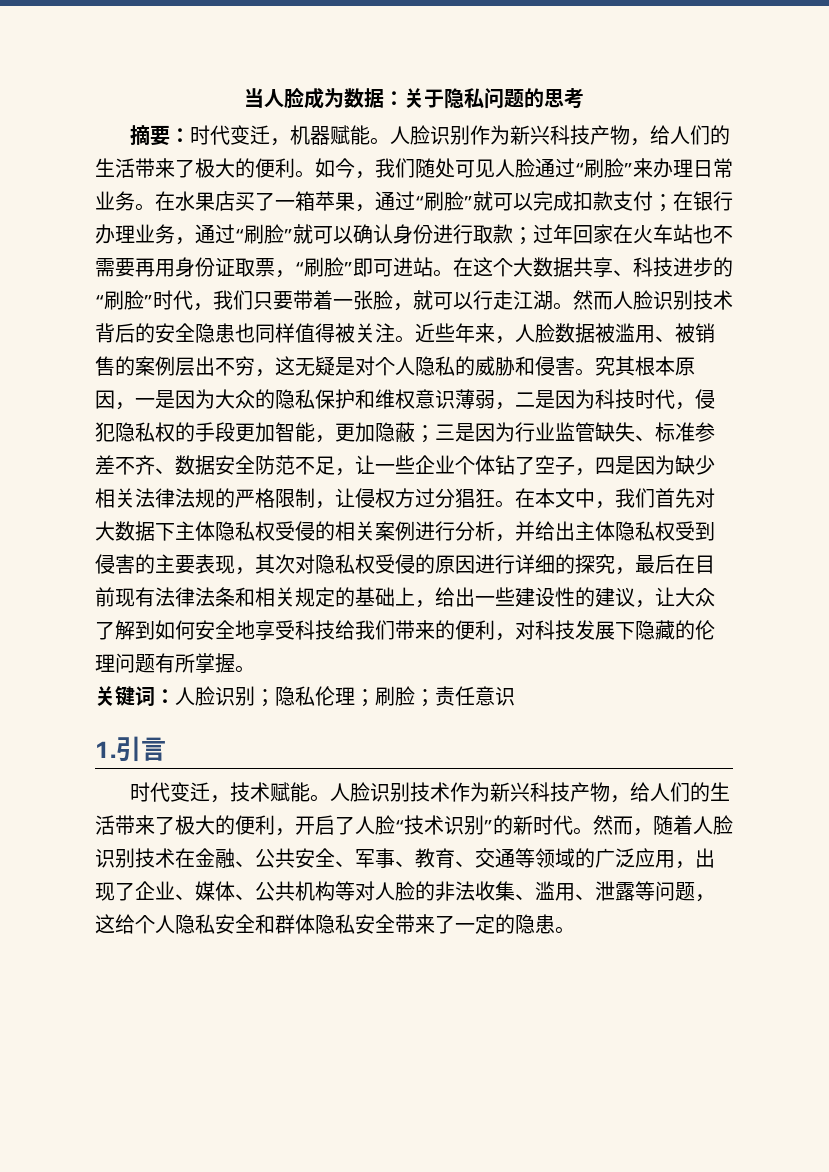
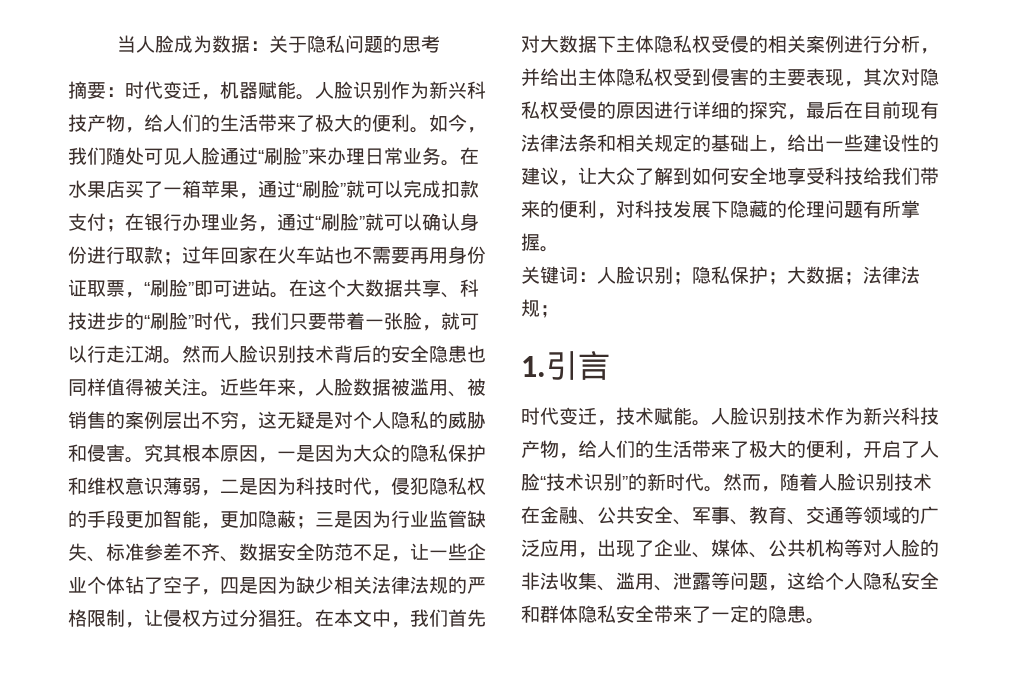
[315,686,515,707] 伦理；刷脸；责任意识 -> [730,266,920,285] [521,299,559,318] 保护；大数据；法律法规；

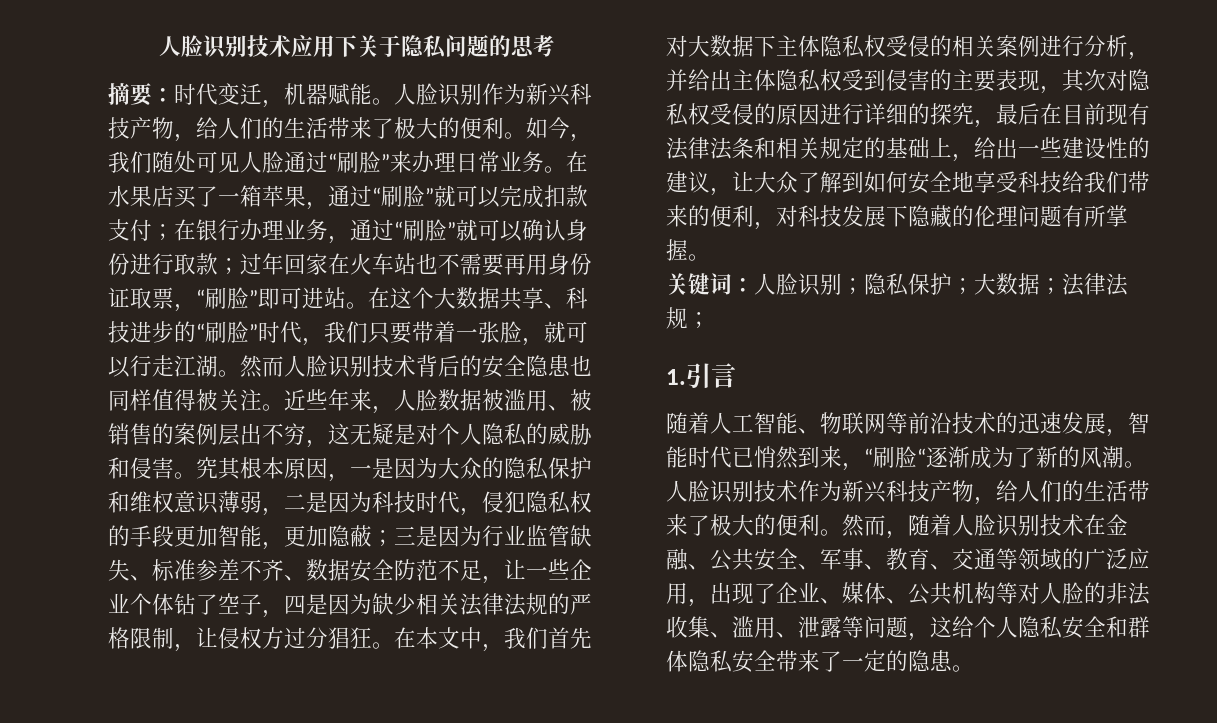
[117,35,269,53] 当人脸成为数据： -> [158,35,357,59] 人脸识别技术应用下
[521,407,692,426] 时代变迁，技术赋能 -> [666,412,1150,437] [666,446,1124,471] 随着人工智能、物联网等前沿技术的迅速发展，智能时代已悄然到来，“刷脸“逐渐成为了新的风潮
[844,440,939,459] [521,473,704,491] ，开启了人脸“技术识别”的新时代 -> (820, 525) none

